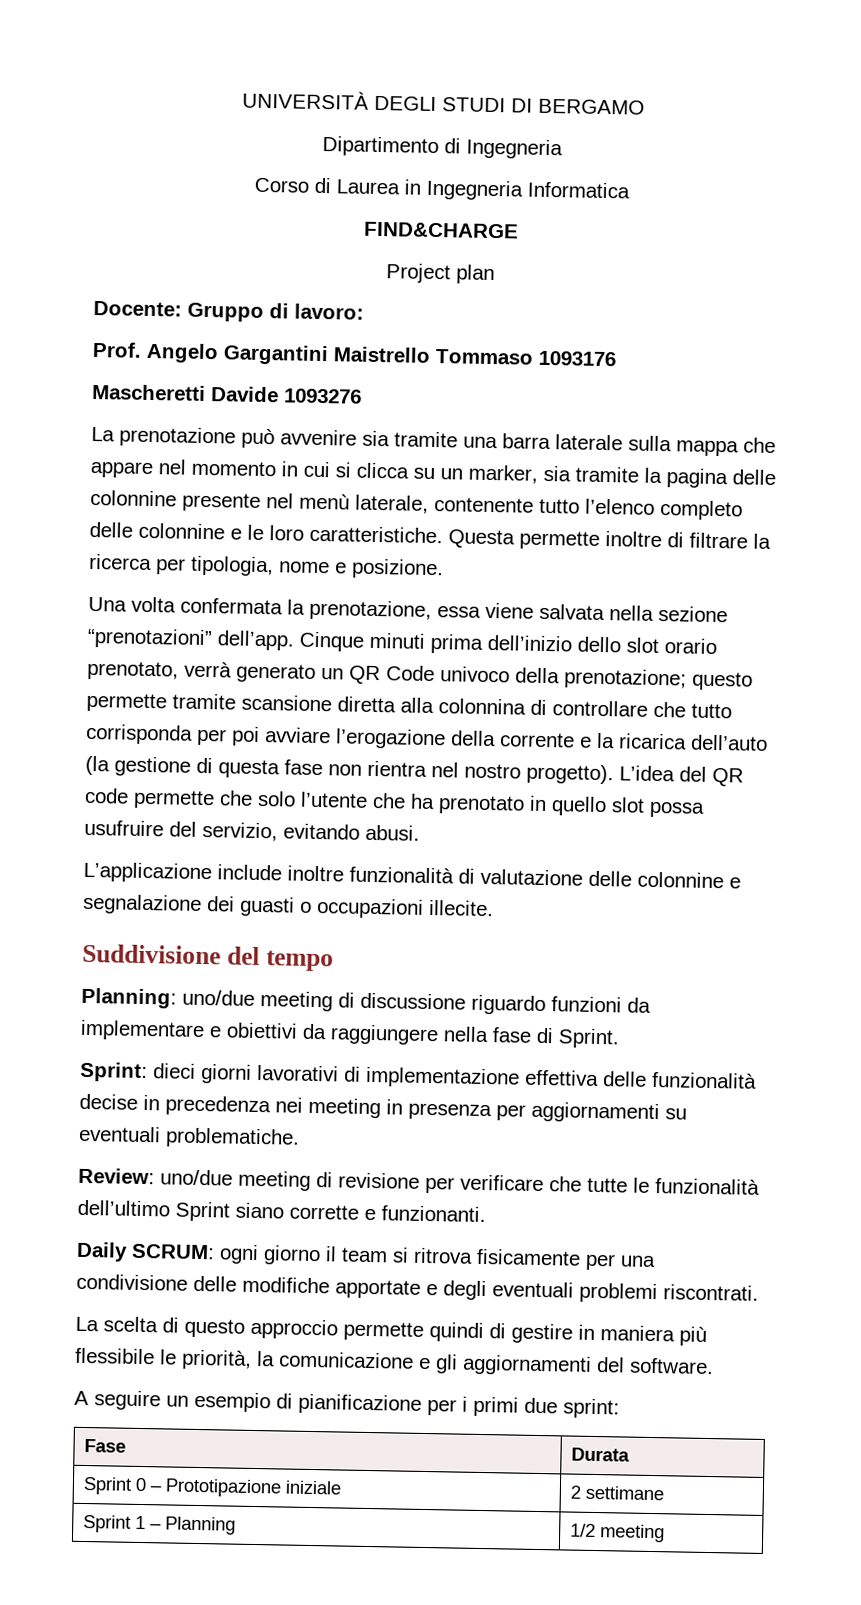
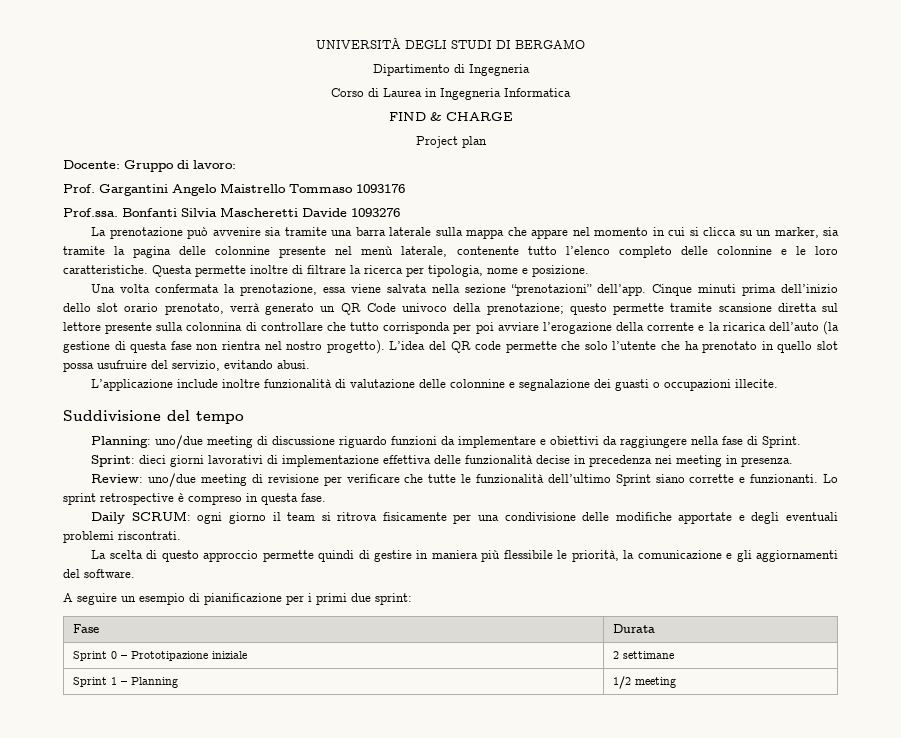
[362,221,519,239] FIND&CHARGE -> [388,112,513,121] FIND & CHARGE
[146,342,329,366] Angelo Gargantini -> [99,184,217,196] Gargantini Angelo
(616, 358) none -> [63,208,217,217] Prof.ssa. Bonfanti Silvia
[400,697,434,714] alla -> [822,303,839,312] [63,322,184,334] sul lettore presente sulla
[408,1101,687,1124] [78,1125,300,1149] presenza per aggiornamenti su eventuali problematiche. -> [741,457,794,467] presenza.
(486, 1214) none -> [822,474,838,483] [63,493,326,505] Lo sprint retrospective è compreso in questa fase.

